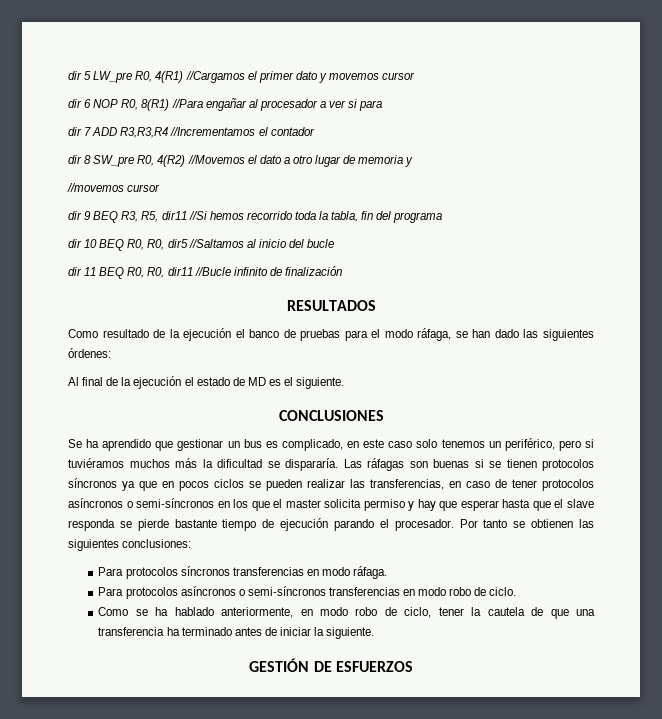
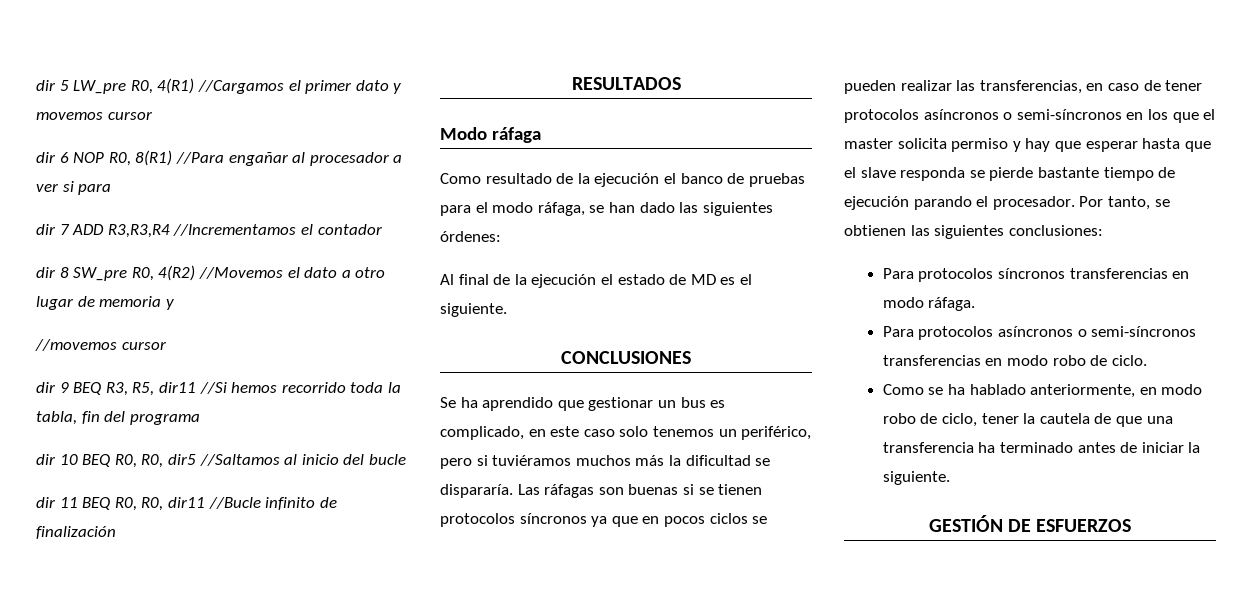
(376, 305) none -> [440,127,541,143] // Modo ráfaga
[483,519,508,528] tanto -> [1107,196,1150,210] tanto,

